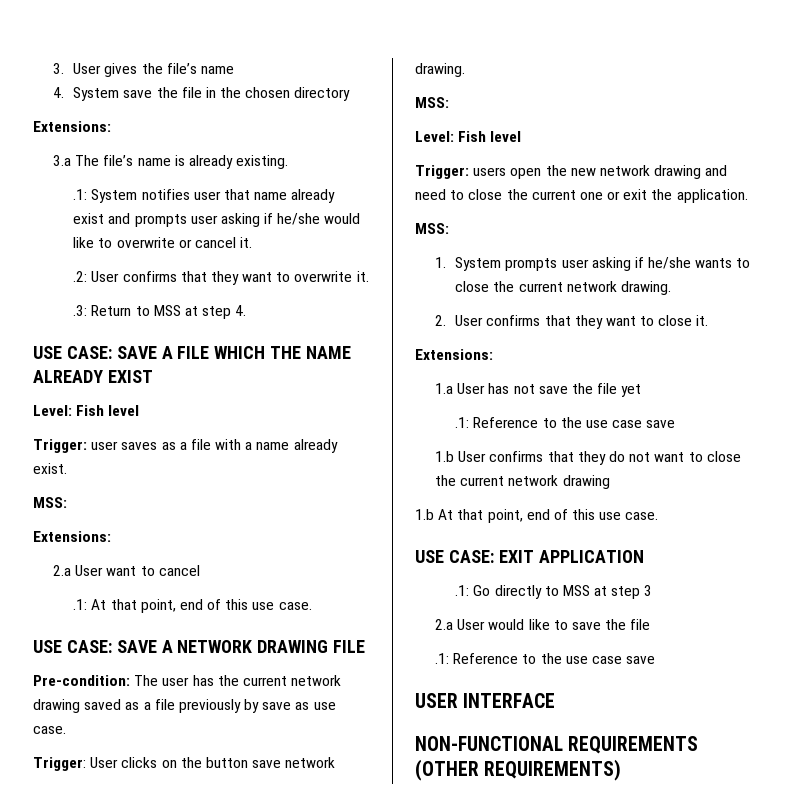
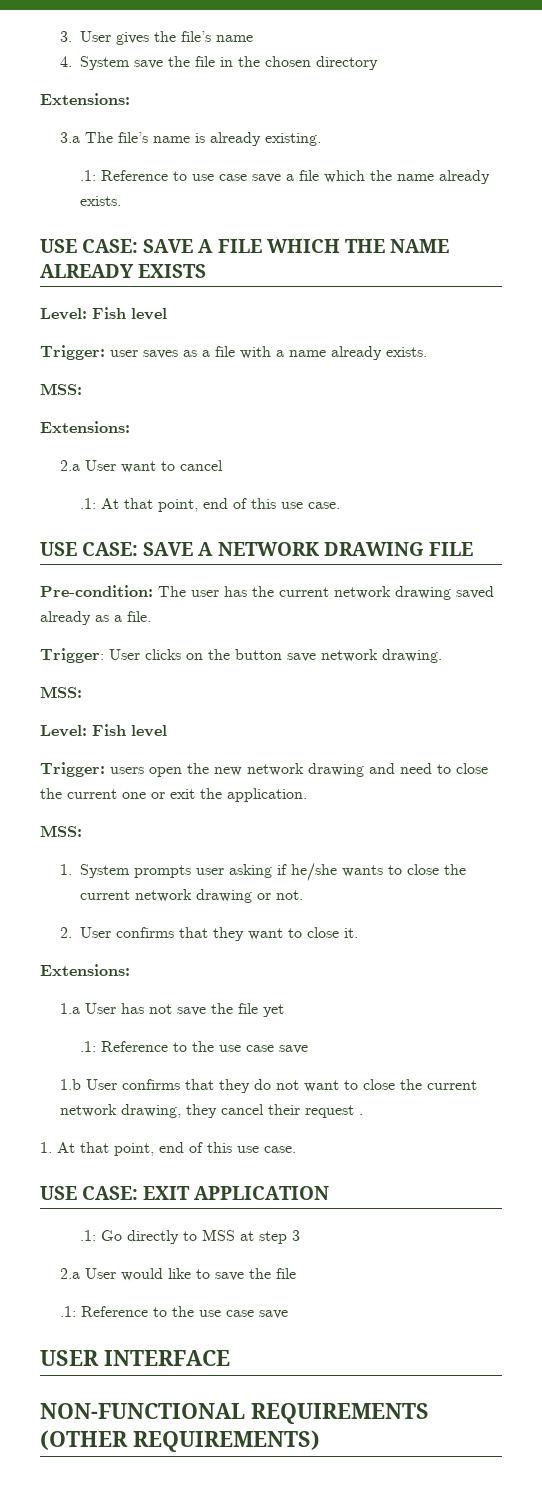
[91,189,336,203] [73,213,361,227] [73,237,253,248] [73,271,369,285] [73,305,247,319] System notifies user that name already exist and prompts user asking if he/she would like to overwrite or cancel it. // .2: User confirms that they want to overwrite it. // .3: Return to MSS at step 4. -> [100,170,490,184] [79,196,121,206] Reference to use case save a file which the name already exists.
[107,370,153,383] EXIST -> [138,264,207,278] EXISTS
[33,463,67,474] exist. -> [386,347,427,357] exists.
[125,699,336,713] [33,726,66,734] as a file previously by save as use case. -> [40,611,151,625] already as a file.
[620,281,671,295] drawing. -> [195,889,303,903] drawing or not.
[562,475,610,489] [415,509,434,520] drawing // 1.b -> [120,1104,363,1118] [40,1142,52,1153] drawing, they cancel their request . // 1.

